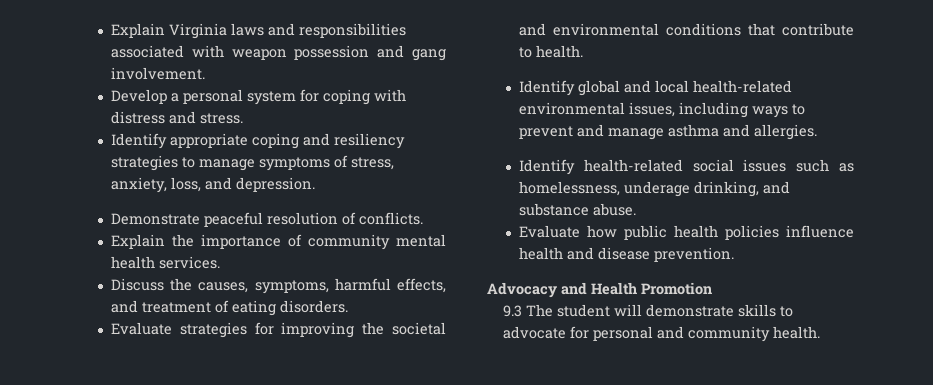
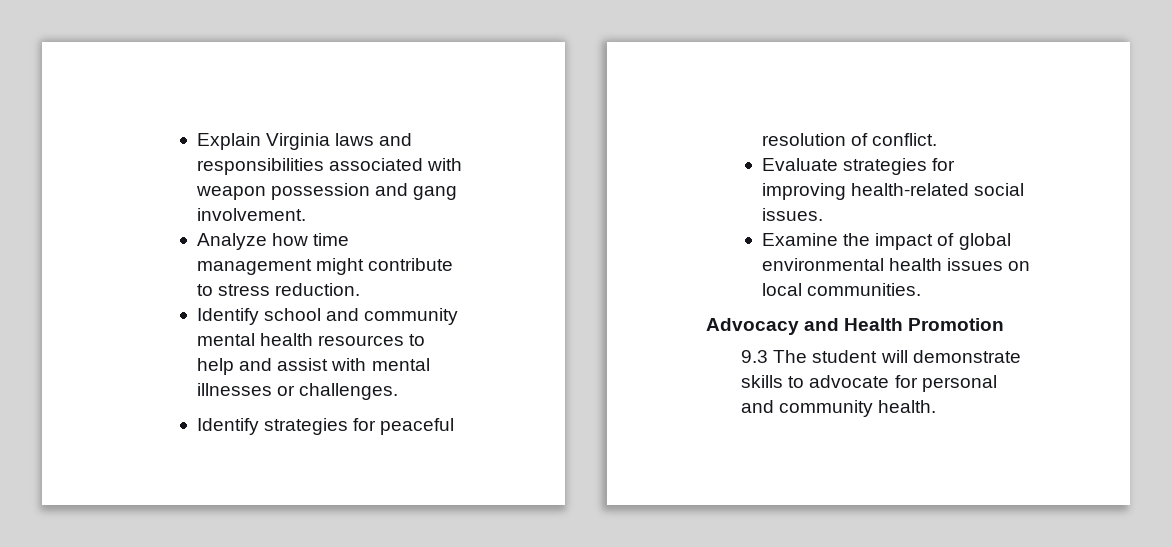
[111,89,407,105] [111,111,244,124] [111,133,406,149] [111,155,395,171] [111,177,316,193] [111,212,424,227] [111,234,446,250] [111,256,221,269] [111,278,446,294] [111,300,349,316] [111,322,446,338] [519,23,854,36] [519,45,584,58] [519,80,793,96] [519,102,806,118] [519,124,818,140] [519,159,854,175] [519,181,791,197] [519,203,637,216] [519,225,854,240] [519,247,735,262] Develop a personal system for coping with distress and stress. // Identify appropriate coping and resiliency strategies to manage symptoms of stress, anxiety, loss, and depression. // Demonstrate peaceful resolution of conflicts. // Explain the importance of community mental health services. // Discuss the causes, symptoms, harmful effects, and treatment of eating disorders. // Evaluate strategies for improving the societal and environmental conditions that contribute to health. // Identify global and local health-related environmental issues, including ways to prevent and manage asthma and allergies. // Identify health-related social issues such as homelessness, underage drinking, and substance abuse. // Evaluate how public health policies influence health and disease prevention. -> [197,233,350,250] [197,258,454,275] [197,283,361,296] [197,308,459,325] [197,333,426,346] [197,358,430,375] [197,383,399,400] [197,418,455,435] [762,133,938,146] [762,158,956,175] [762,183,1025,200] [762,208,824,221] [762,233,1011,250] [762,258,1031,271] [762,283,922,296] Analyze how time management might contribute to stress reduction. // Identify school and community mental health resources to help and assist with mental illnesses or challenges. // Identify strategies for peaceful resolution of conflict. // Evaluate strategies for improving health-related social issues. // Examine the impact of global environmental health issues on local communities.

